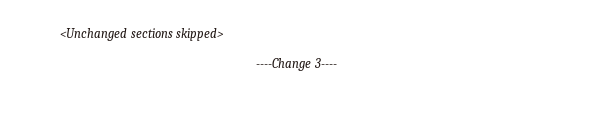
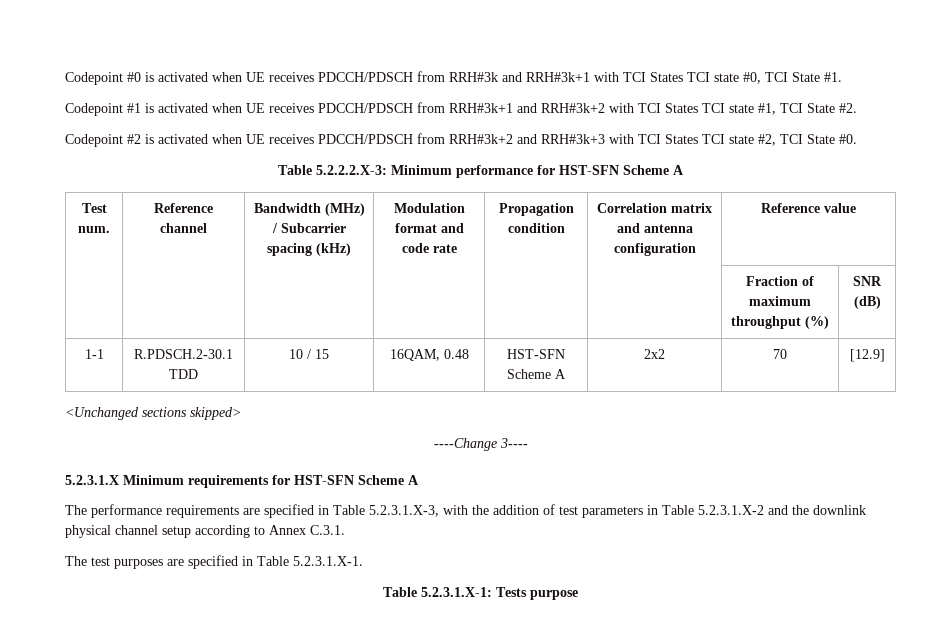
(60, 34) none -> [65,71,842,85] [65,102,857,116] [65,133,857,147] [278,165,684,178] [81,203,107,213] [78,226,110,233] [154,203,213,213] [160,223,207,233] [253,203,365,216] [271,223,346,233] [267,243,351,256] [393,203,465,213] [394,223,464,233] [401,243,457,253] [498,203,574,216] [507,223,565,233] [597,203,712,213] [616,223,693,233] [613,243,696,256] [761,203,856,213] [746,276,814,286] [749,296,811,306] [731,316,829,329] [853,276,882,286] [853,296,881,309] [84,349,104,359] [134,349,233,359] [169,369,198,379] [289,349,329,359] [389,349,469,361] [507,349,565,359] [507,369,566,379] [644,349,665,359] [773,349,787,359] [849,349,885,362] Codepoint #0 is activated when UE receives PDCCH/PDSCH from RRH#3k and RRH#3k+1 with TCI States TCI state #0, TCI State #1. // Codepoint #1 is activated when UE receives PDCCH/PDSCH from RRH#3k+1 and RRH#3k+2 with TCI States TCI state #1, TCI State #2. // Codepoint #2 is activated when UE receives PDCCH/PDSCH from RRH#3k+2 and RRH#3k+3 with TCI States TCI state #2, TCI State #0. // Table 5.2.2.2.X-3: Minimum performance for HST-SFN Scheme A // Test num. | Reference channel | Bandwidth (MHz) / Subcarrier spacing (kHz) | Modulation format and code rate | Propagation condition | Correlation matrix and antenna configuration | Reference value // | | | | | | Fraction of maximum throughput (%) | SNR (dB) // 1-1 | R.PDSCH.2-30.1 TDD | 10 / 15 | 16QAM, 0.48 | HST-SFN Scheme A | 2x2 | 70 | [12.9] //
(337, 63) none -> [65,475,419,488] [65,504,866,518] [65,525,345,538] [65,555,363,569] [383,587,578,600] // 5.2.3.1.X Minimum requirements for HST-SFN Scheme A // The performance requirements are specified in Table 5.2.3.1.X-3, with the addition of test parameters in Table 5.2.3.1.X-2 and the downlink physical channel setup according to Annex C.3.1. // The test purposes are specified in Table 5.2.3.1.X-1. // Table 5.2.3.1.X-1: Tests purpose

